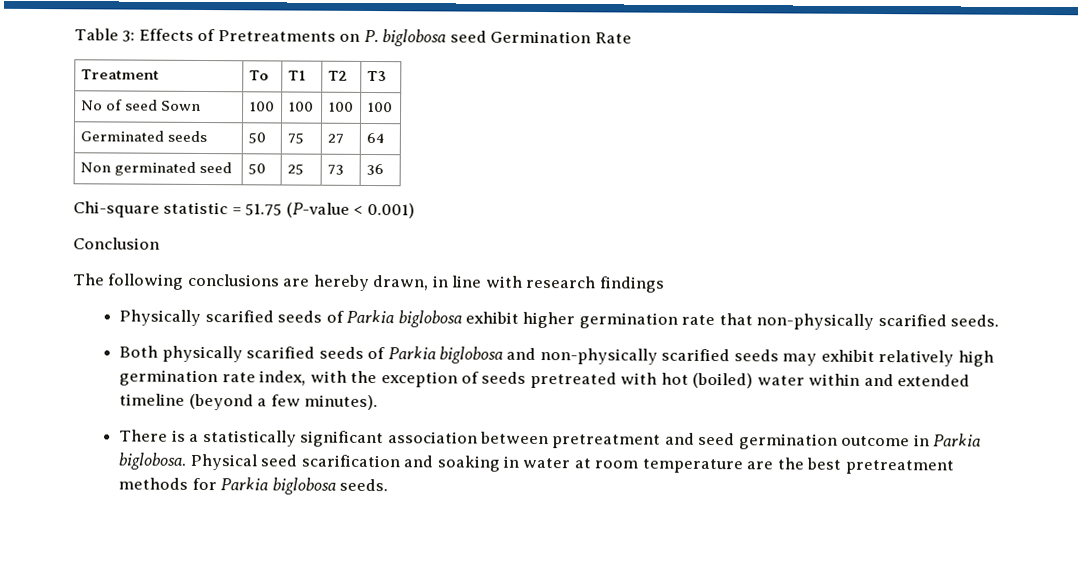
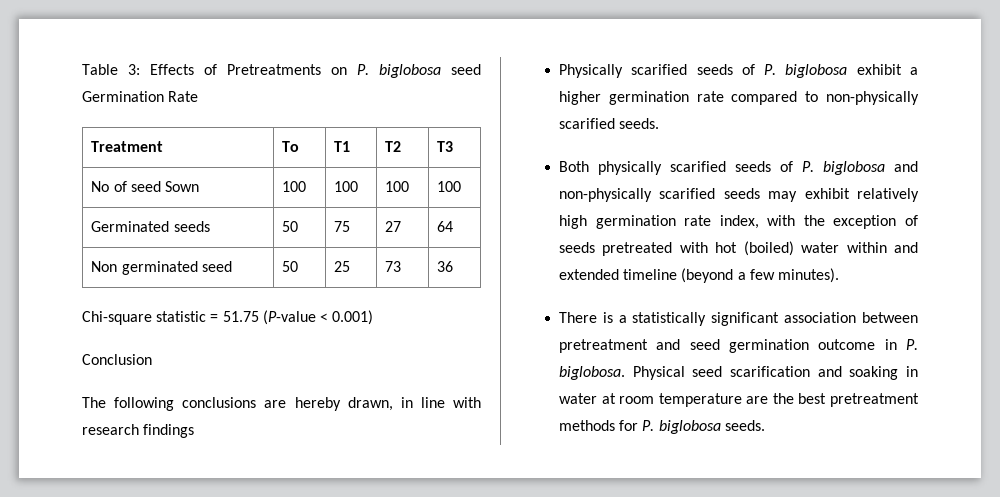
[346,309,395,324] Parkia -> [764,64,777,75] P.
(520, 317) none -> [909,67,918,75] a
[718,313,753,326] that -> [731,91,819,105] compared to
[387,346,436,360] Parkia -> [801,161,814,172] P.
[933,433,982,447] Parkia -> [906,339,918,350] P.
[220,477,269,491] Parkia -> [642,420,655,431] P.

